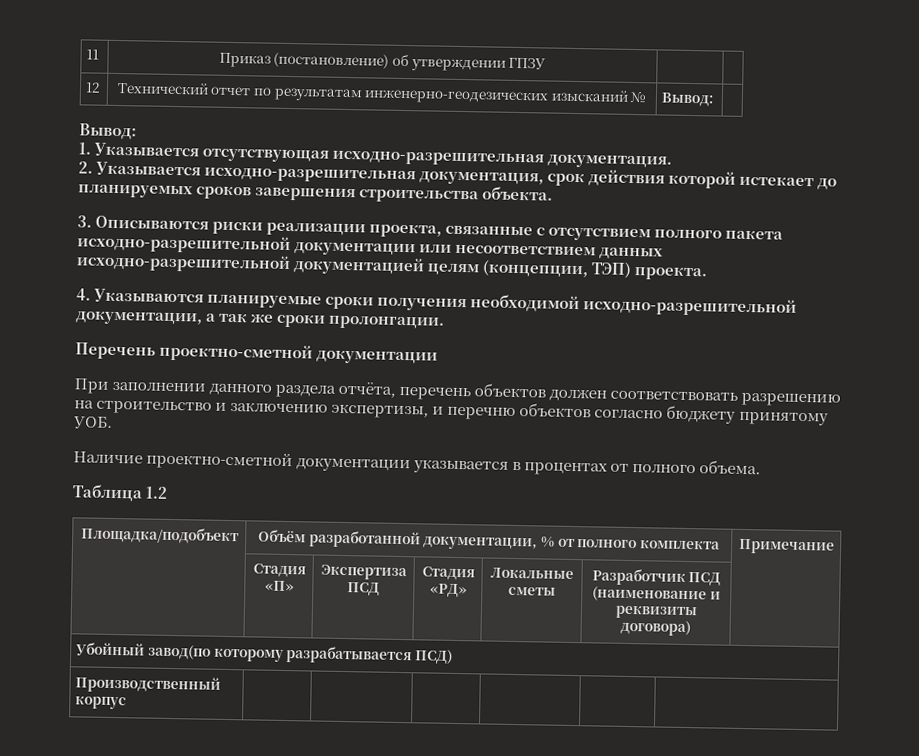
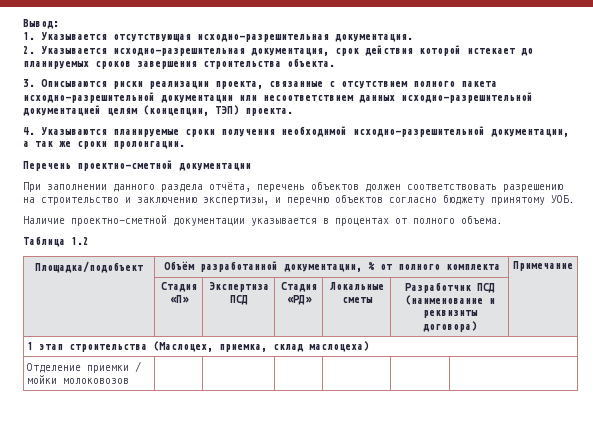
[86,49,100,60] [218,52,547,72] [85,82,102,93] [116,81,648,105] [661,92,716,107] 11 | Приказ (постановление) об утверждении ГПЗУ | | // 12 | Технический отчет по результатам инженерно-геодезических изысканий № | Вывод: | // -> (23, 24) none
[76,642,453,665] [75,675,222,694] [75,696,128,710] Убойный завод(по которому разрабатывается ПСД) // Производственный корпус -> [26,341,369,352] [26,361,141,373] [26,375,129,384] 1 этап строительства (Маслоцех, приемка, склад маслоцеха) // Отделение приемки / мойки молоковозов

